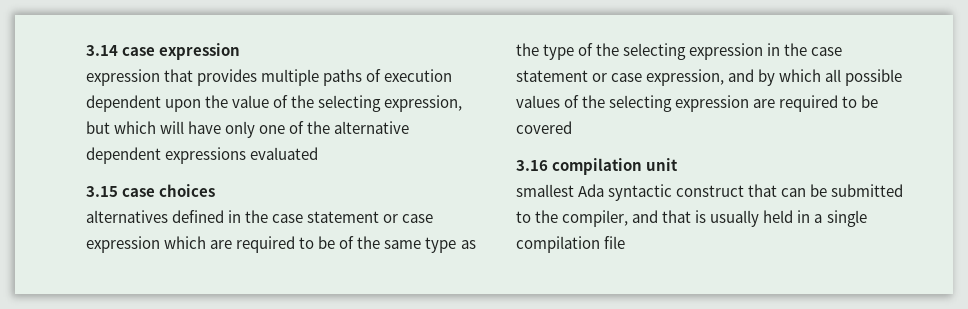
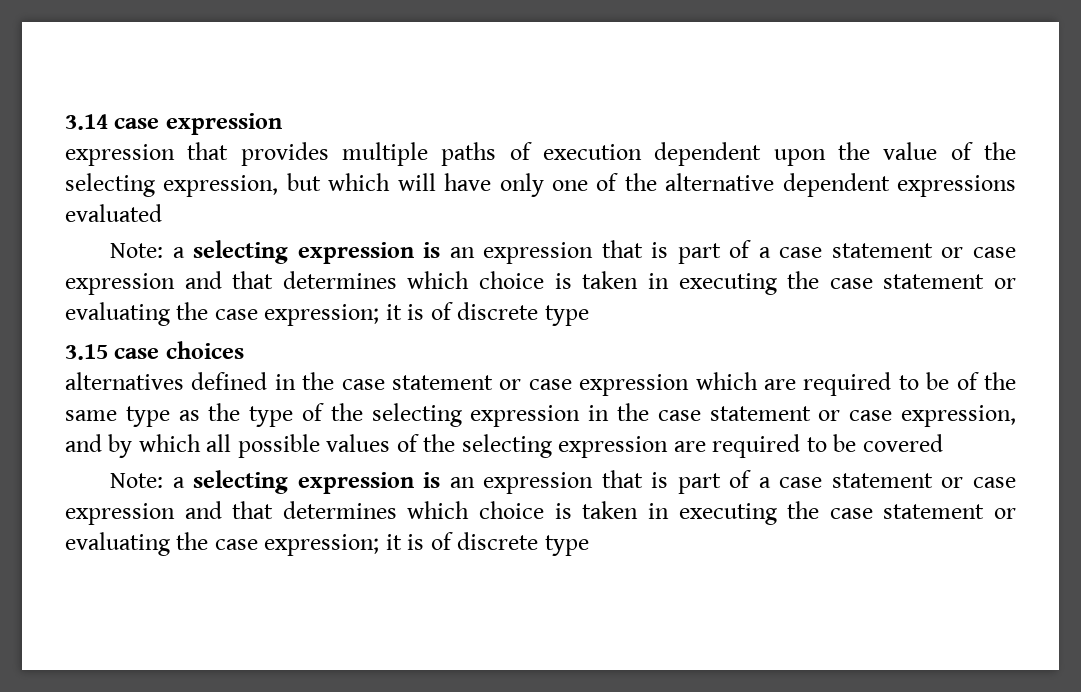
(319, 153) none -> [110,240,1017,264] [65,271,1017,295] [65,302,589,326] // Note: a selecting expression is an expression that is part of a case statement or case expression and that determines which choice is taken in executing the case statement or evaluating the case expression; it is of discrete type
[516,158,679,175] [516,184,904,201] [516,210,867,227] [516,236,626,253] 3.16 compilation unit // smallest Ada syntactic construct that can be submitted to the compiler, and that is usually held in a single compilation file -> [110,470,1017,494] [65,501,1017,525] [65,532,589,556] Note: a selecting expression is an expression that is part of a case statement or case expression and that determines which choice is taken in executing the case statement or evaluating the case expression; it is of discrete type

